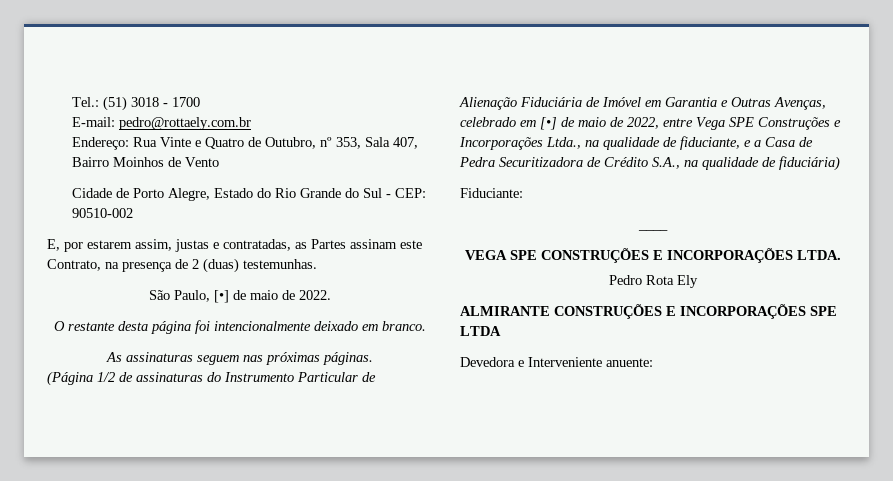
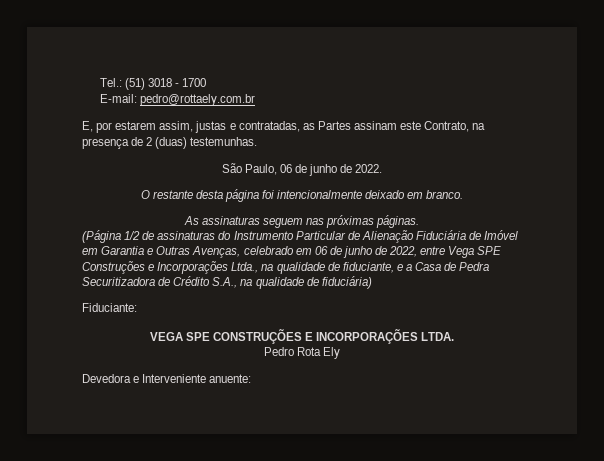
[72,137,419,150] [72,157,220,167] [72,188,427,201] [72,208,134,218] // Endereço: Rua Vinte e Quatro de Outubro, nº 353, Sala 407, Bairro Moinhos de Vento // Cidade de Porto Alegre, Estado do Rio Grande do Sul - CEP: 90510-002 -> (255, 100) none
[214,290,278,303] [•] de maio -> [279,164,338,176] 06 de junho
[540,117,606,130] [•] de maio -> [314,246,373,258] 06 de junho
[638,229,668,231] // ____ -> (137, 307) none
[460,304,837,319] [460,326,501,336] // ALMIRANTE CONSTRUÇÕES E INCORPORAÇÕES SPE LTDA -> (341, 353) none

